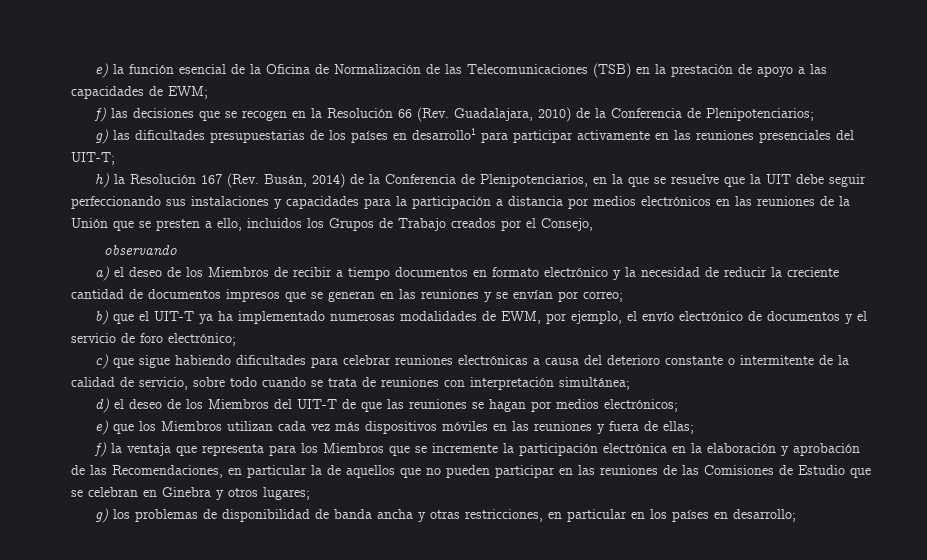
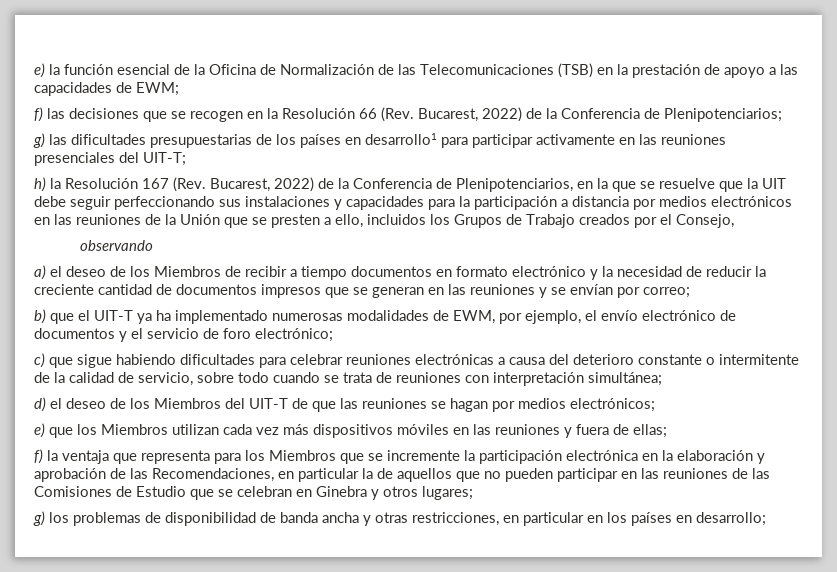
[453,107,571,122] Guadalajara, 2010) -> [418,107,522,122] Bucarest, 2022)
[263,173,345,188] Busán, 2014) -> [210,177,314,192] Bucarest, 2022)

